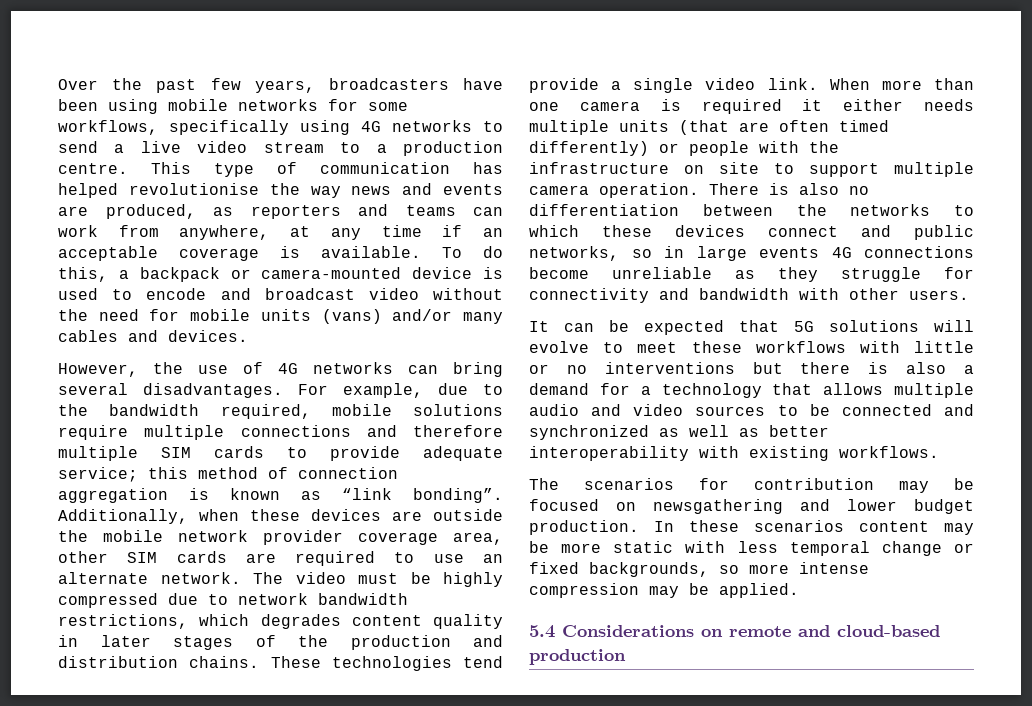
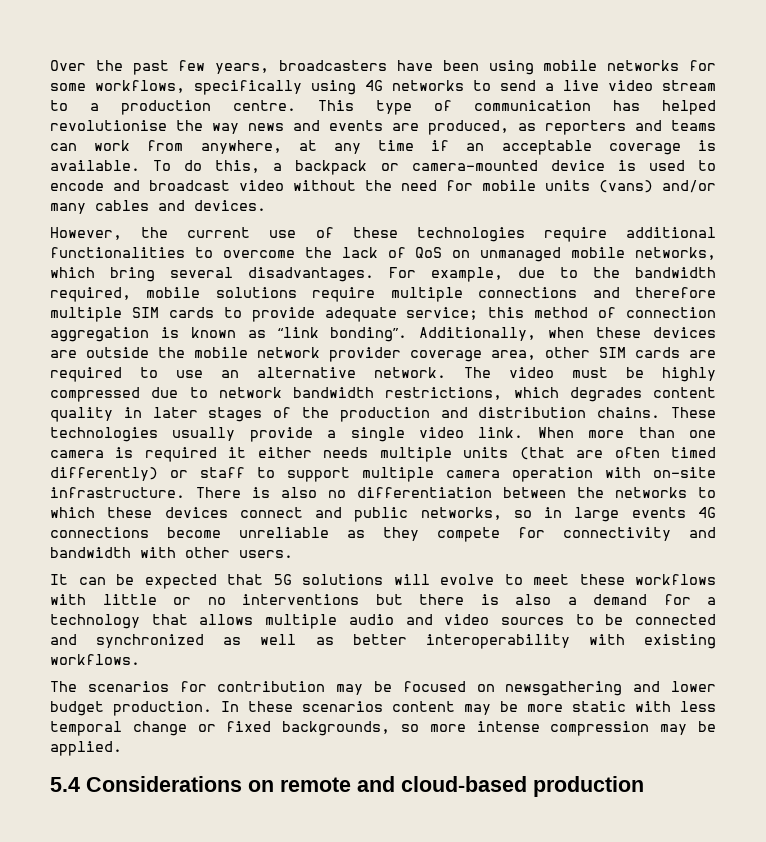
(183, 368) none -> [187,227,251,238] current
[278,362,438,374] 4G networks can -> [352,227,716,242] [50,247,716,262] [50,267,95,278] these technologies require additional functionalities to overcome the lack of QoS on unmanaged mobile networks, which
[58,572,148,584] alternate -> [257,367,356,378] alternative
[463,656,503,668] tend -> [172,427,236,441] usually
[689,141,839,156] [529,162,974,177] [529,183,699,198] people with the infrastructure on site to support multiple camera operation. -> [200,467,716,482] [50,487,185,498] staff to support multiple camera operation with on-site infrastructure.
[841,267,921,282] struggle -> [437,527,500,542] compete

